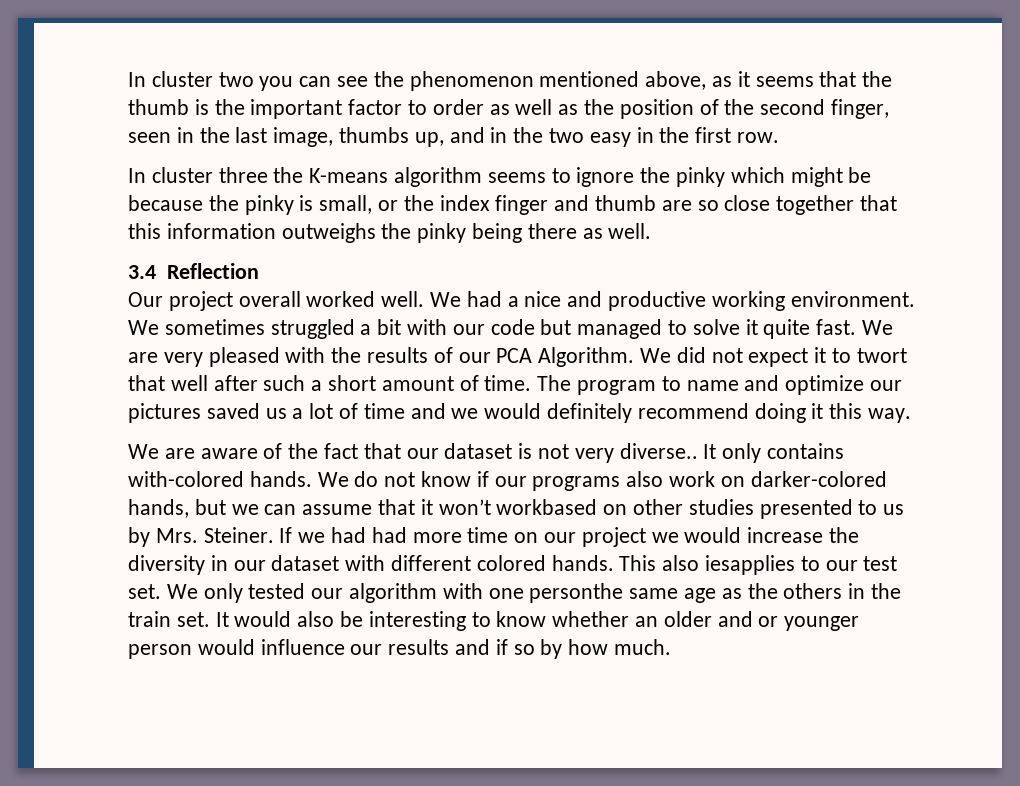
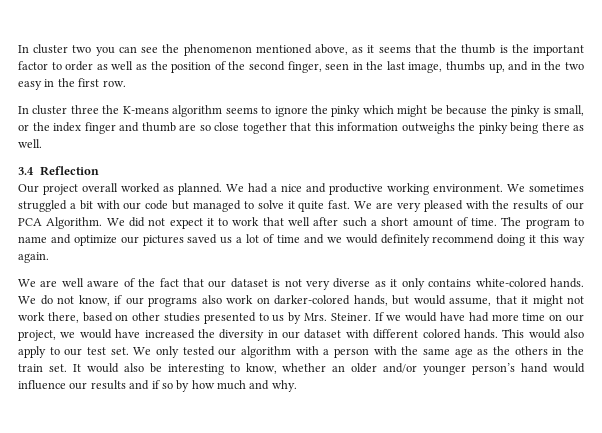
[381,291,425,307] well. -> [163,183,222,195] as planned.
[856,348,907,363] twort -> [232,217,260,226] work
[868,408,912,423] [128,444,195,459] way. // We are -> [563,237,585,246] [18,252,49,263] [18,278,84,287] way again. // We are well
[619,443,717,459] diverse.. It -> [333,278,398,288] diverse as it
[128,471,244,487] with-colored -> [475,278,547,288] white-colored
[421,471,472,487] know -> [78,295,110,306] know,
[231,499,598,515] we can assume that it won’t workbased -> [413,295,584,307] [18,312,113,323] would assume, that it might not work there, based
[331,527,367,543] had -> [405,312,466,322] would have
[581,527,824,547] project we would increase -> [18,329,195,341] project, we would have increased
[662,555,796,575] also iesapplies -> [528,329,584,339] [18,346,46,358] would also apply
[488,583,624,603] one personthe -> [323,346,419,358] a person with the
[496,611,547,627] know -> [245,363,277,374] know,
[717,611,860,631] [128,644,192,659] and or younger person -> [383,363,549,375] and/or younger person’s hand
[614,639,672,655] much. -> [217,380,297,392] much and why.

